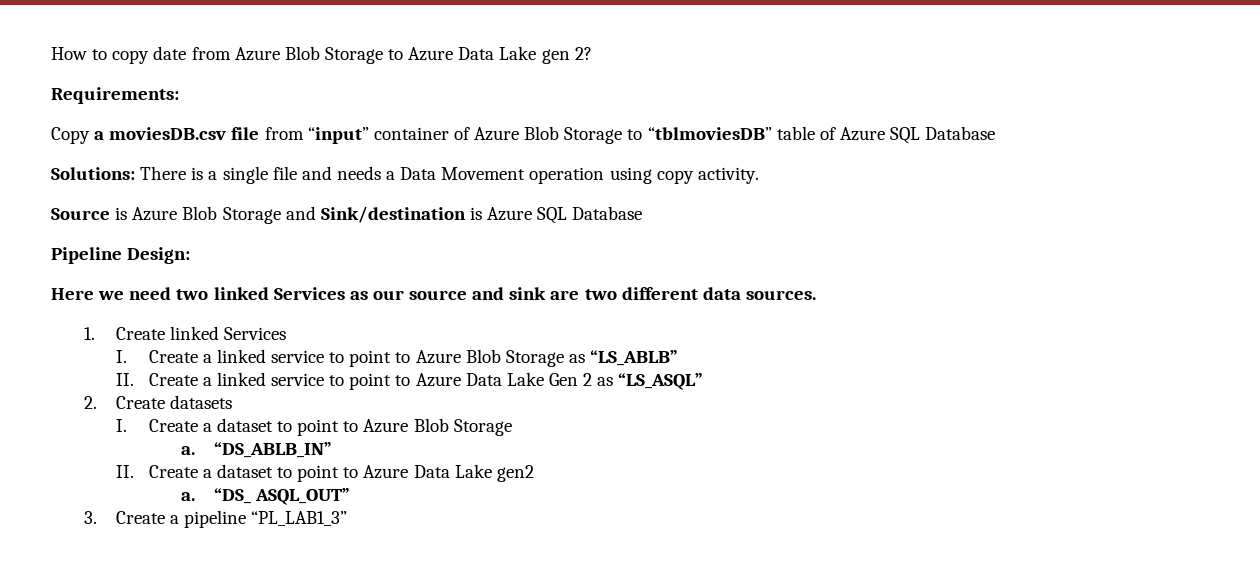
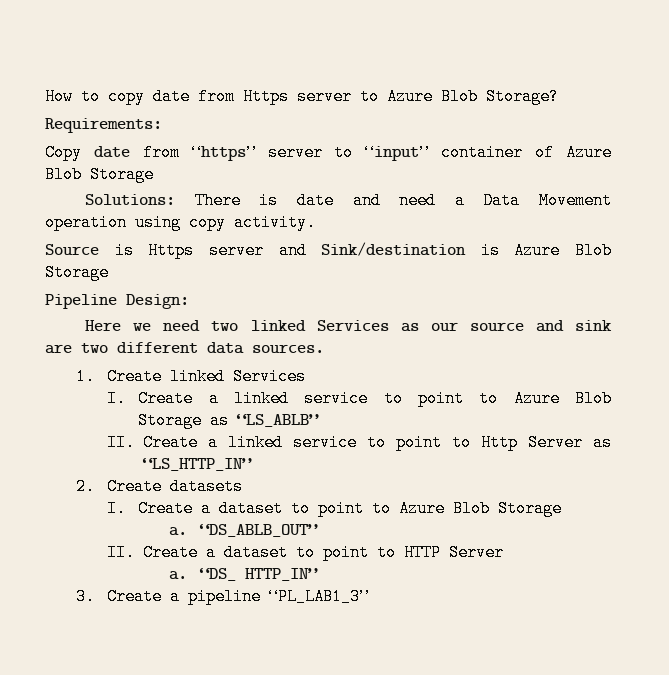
[234,46,592,64] [51,87,179,104] [51,127,304,144] Azure Blob Storage to Azure Data Lake gen 2? // Requirements: // Copy a moviesDB.csv file from -> [243,88,559,105] [45,118,162,133] [45,144,354,161] Https server to Azure Blob Storage? // Requirements: // Copy date from “https” server to
[627,126,996,144] [51,166,381,184] to “tblmoviesDB” table of Azure SQL Database // Solutions: There is a single file and needs -> [85,192,437,209] // Solutions: There is date and need
[132,206,281,224] Azure Blob Storage -> [148,242,264,259] Https server
[537,206,643,224] SQL Database -> [575,242,612,259] [45,264,109,281] Blob Storage
[415,372,704,390] Azure Data Lake Gen 2 as “LS_ASQL” -> [481,434,613,451] [142,458,253,471] Http Server as “LS_HTTP_IN”
[213,442,332,458] “DS_ABLB_IN” -> [199,524,319,537] “DS_ABLB_OUT”
[363,464,534,482] Azure Data Lake gen2 -> [404,544,505,561] HTTP Server
[254,488,350,505] ASQL_OUT” -> [245,568,319,581] HTTP_IN”

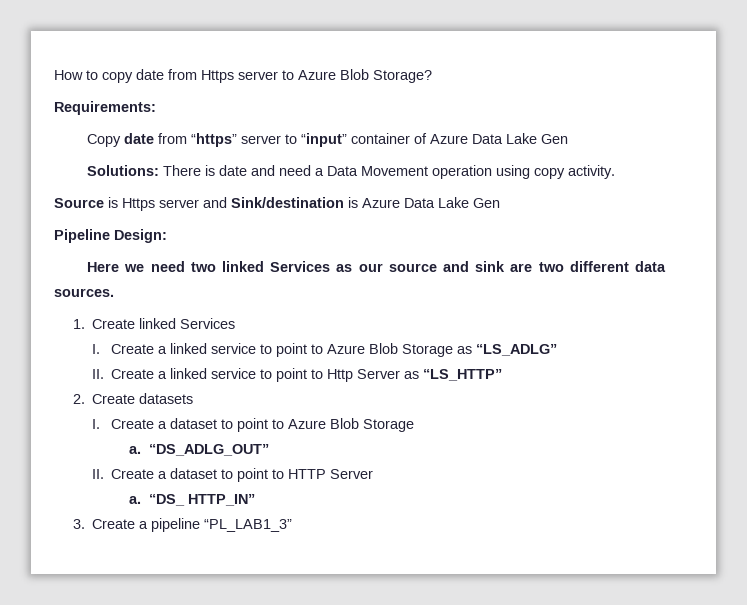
[45,166,154,183] Blob Storage -> [472,133,569,144] Data Lake Gen
[575,242,612,259] [45,264,109,281] Blob Storage -> [404,197,500,208] Data Lake Gen
[236,414,320,427] “LS_ABLB” -> [475,344,557,356] “LS_ADLG”
[142,458,253,471] “LS_HTTP_IN” -> [422,369,502,381] “LS_HTTP”
[199,524,319,537] “DS_ABLB_OUT” -> [148,444,269,456] “DS_ADLG_OUT”

